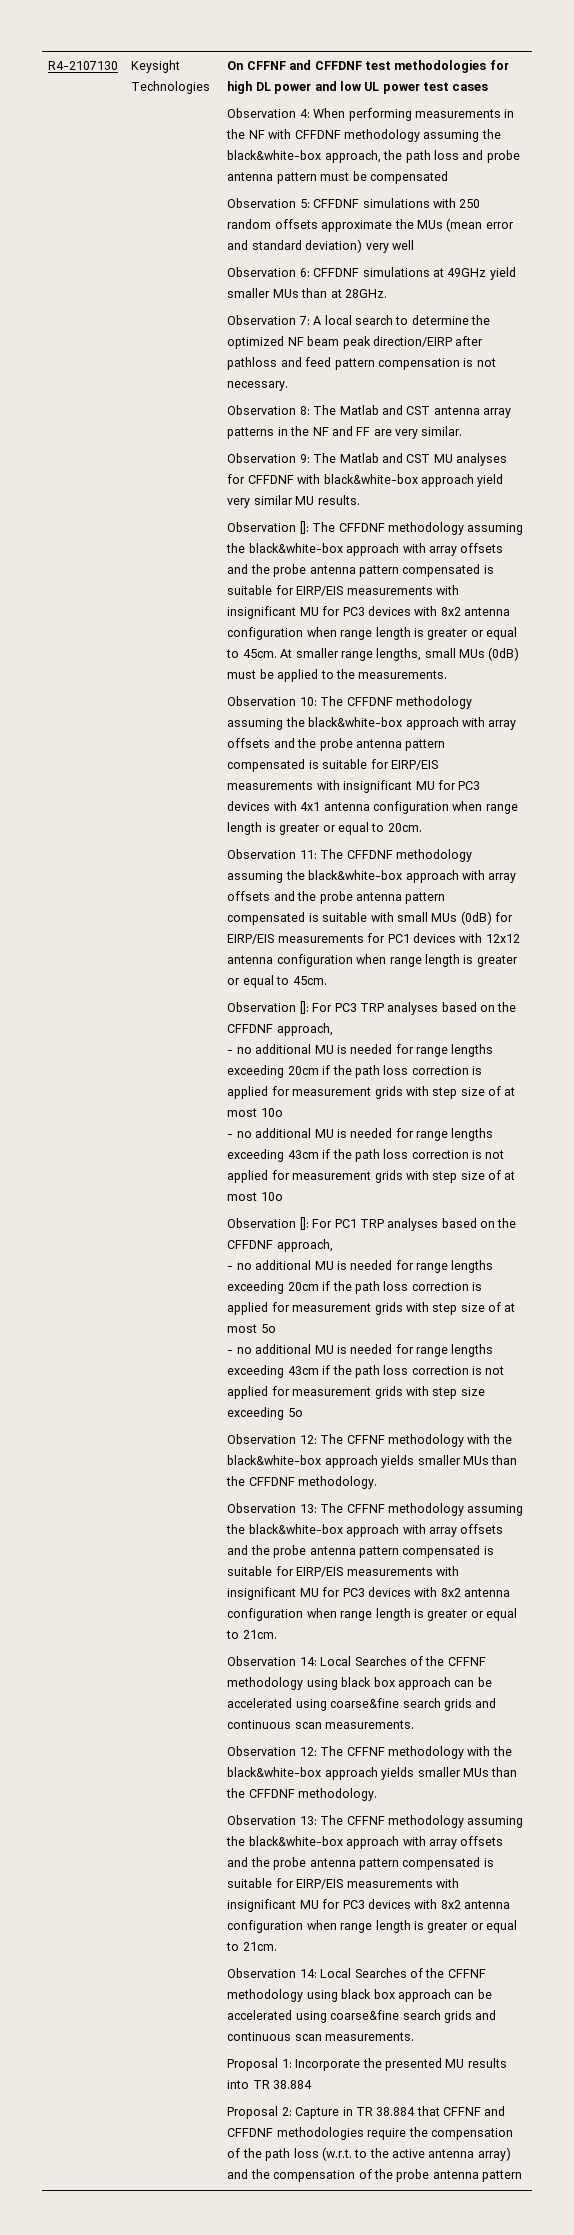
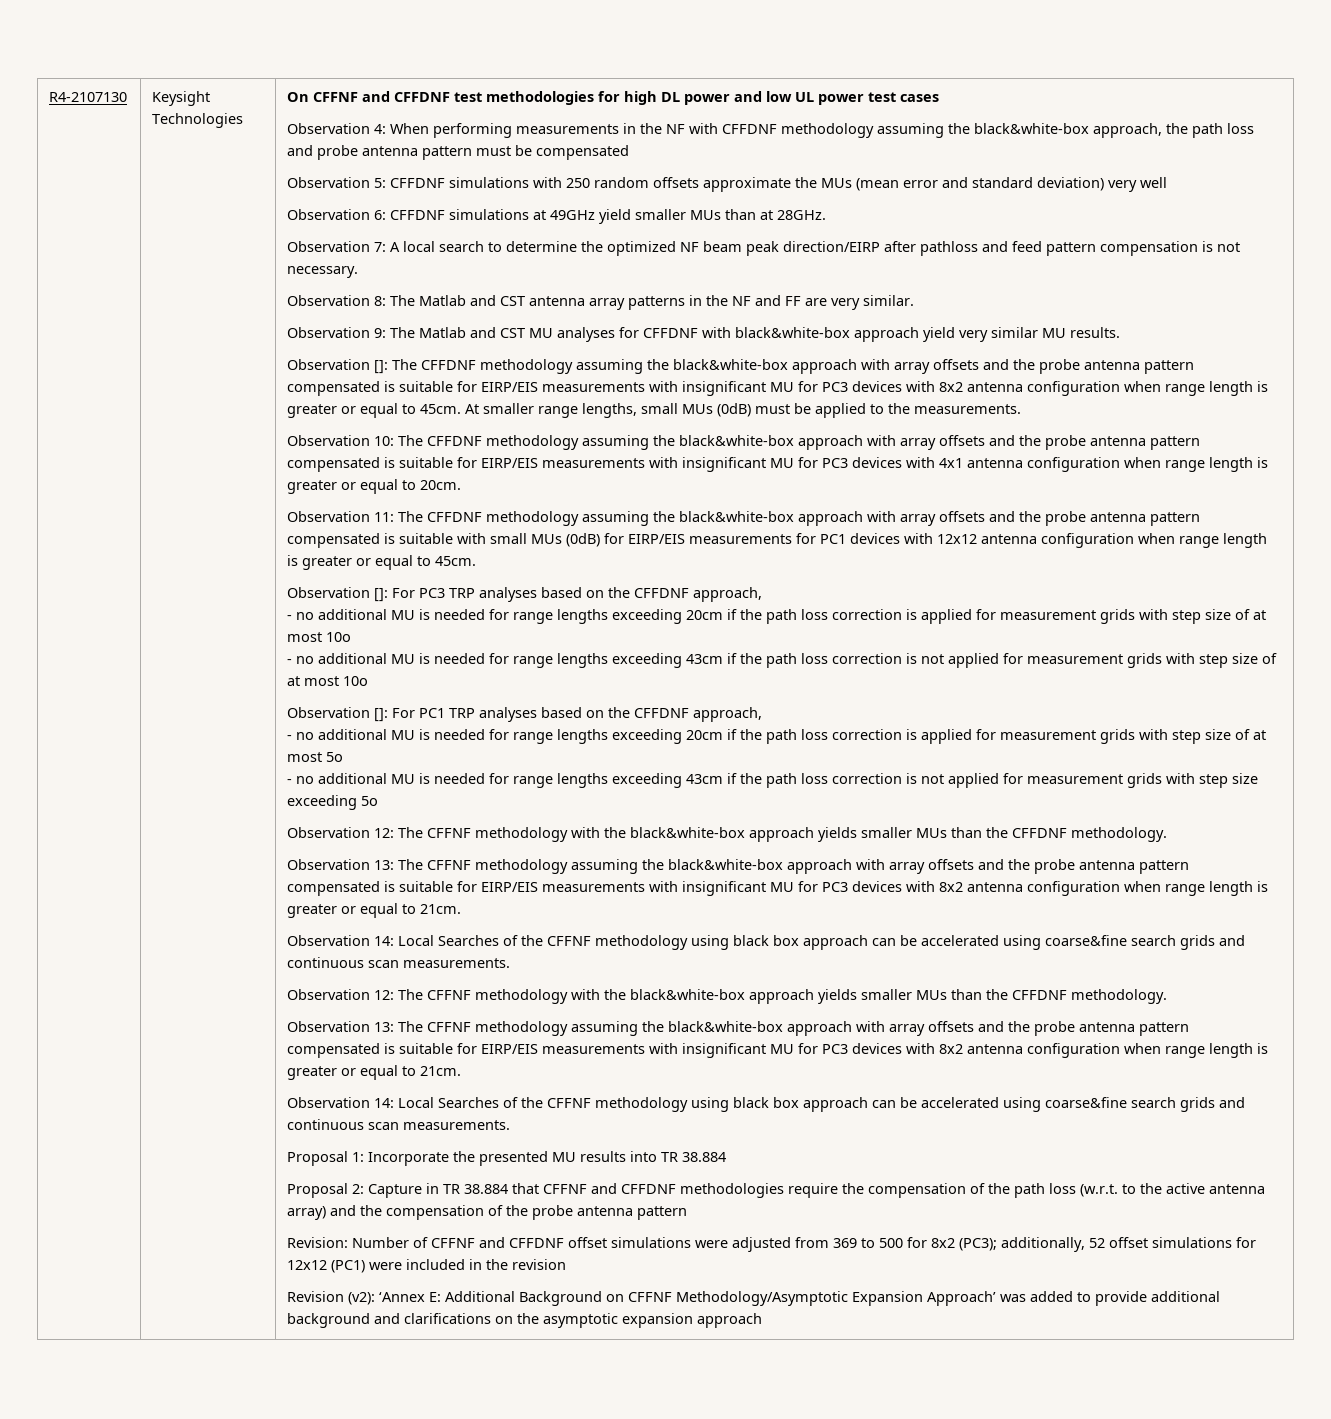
(523, 2176) none -> [287,1237,1257,1252] [287,1259,567,1273] [287,1291,1221,1306] [287,1313,763,1328] // Revision: Number of CFFNF and CFFDNF offset simulations were adjusted from 369 to 500 for 8x2 (PC3); additionally, 52 offset simulations for 12x12 (PC1) were included in the revision // Revision (v2): ‘Annex E: Additional Background on CFFNF Methodology/Asymptotic Expansion Approach’ was added to provide additional background and clarifications on the asymptotic expansion approach

